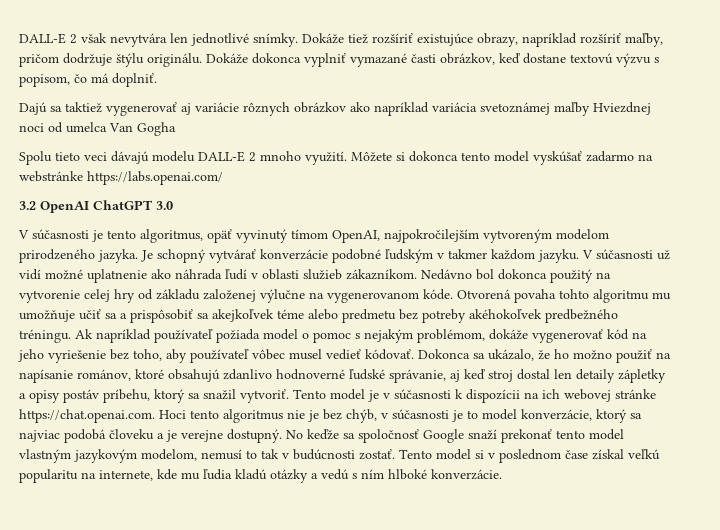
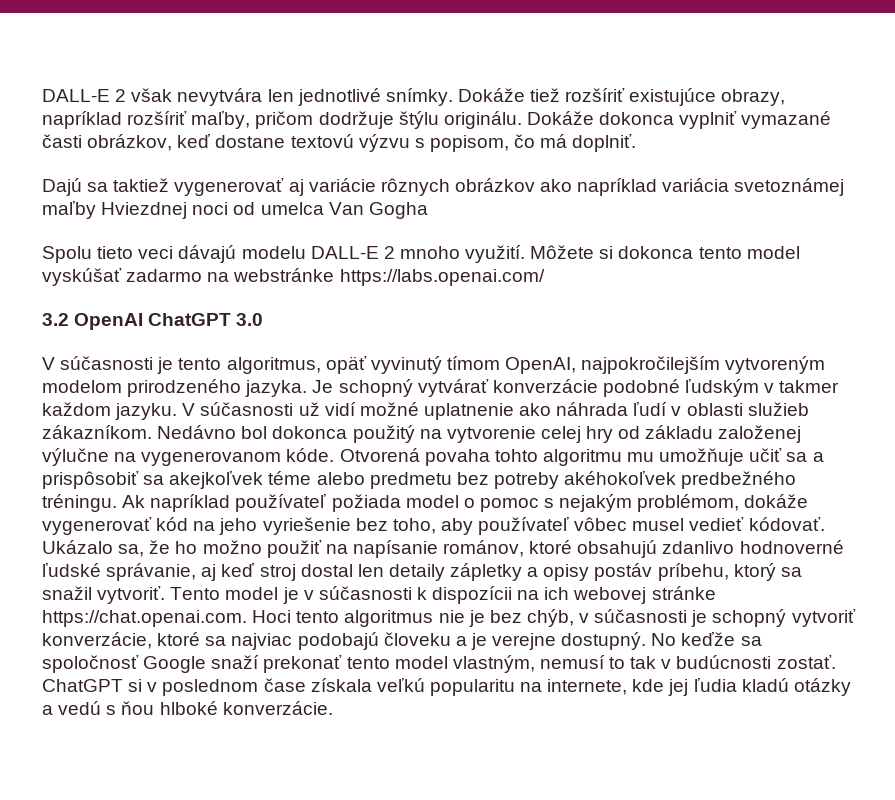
[418,349,534,361] Dokonca sa ukázalo, -> [42,540,145,557] Ukázalo sa,
[467,409,627,423] to model konverzácie, ktorý -> [712,609,856,627] [42,632,201,649] schopný vytvoriť konverzácie, ktoré
[64,429,106,443] podobá -> [297,632,379,650] podobajú
[19,449,197,463] vlastným jazykovým modelom, -> [452,655,535,673] vlastným,
[399,449,471,460] Tento model -> [42,679,123,692] ChatGPT
[592,449,624,460] získal -> [310,678,372,692] získala
[181,472,200,480] mu -> [668,679,689,696] jej
[361,469,384,479] ním -> [121,701,155,715] ňou

